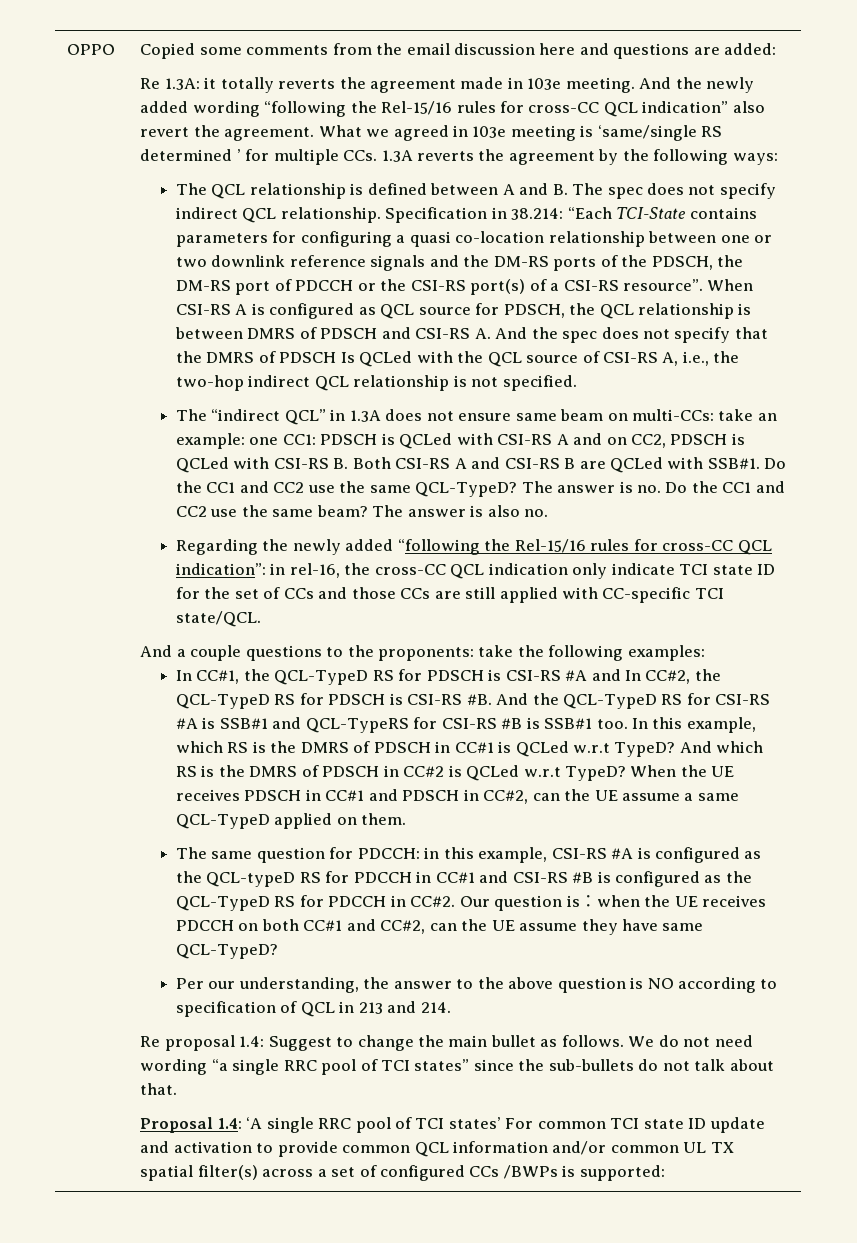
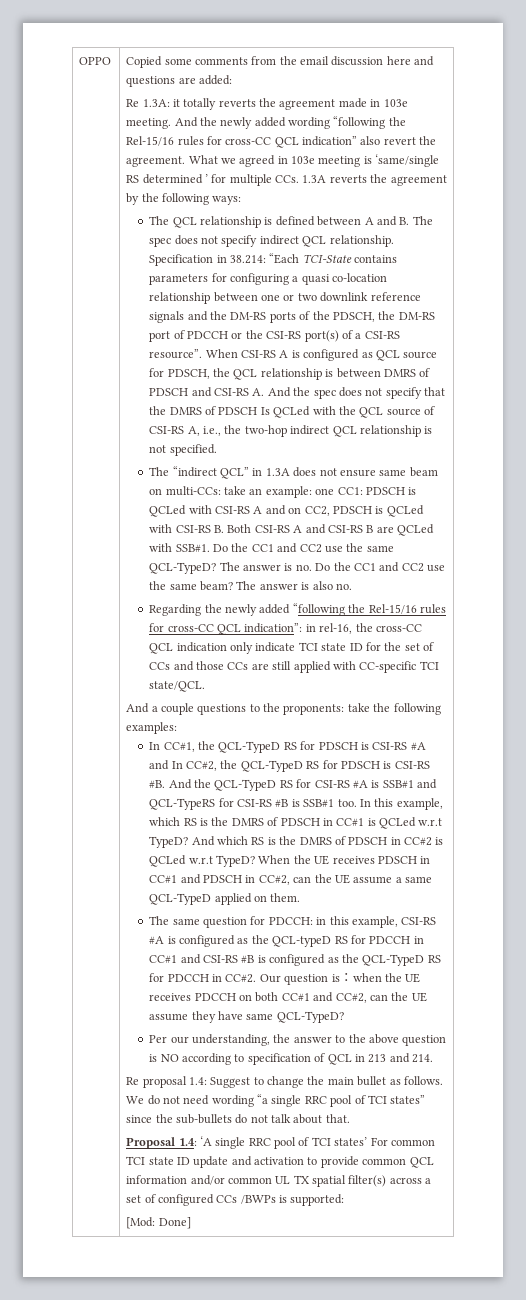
(665, 1173) none -> [126,1217,191,1229] // [Mod: Done]

